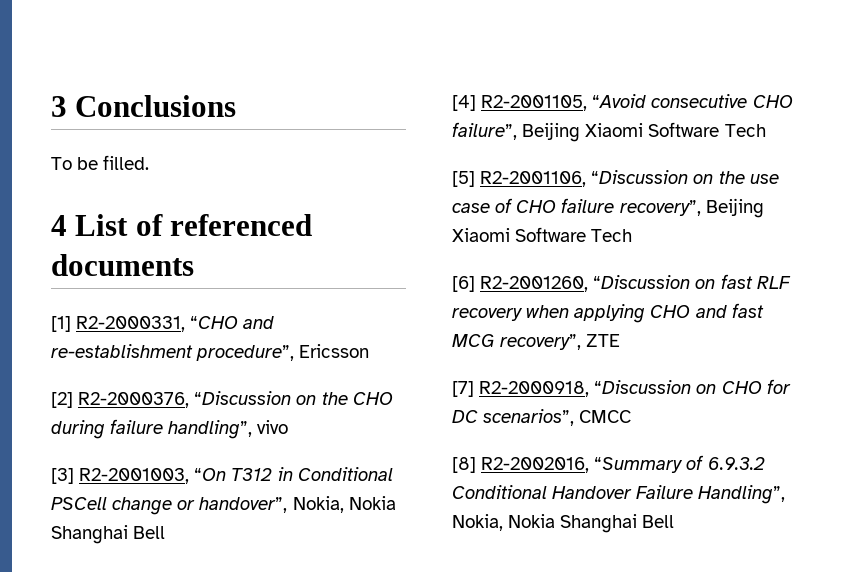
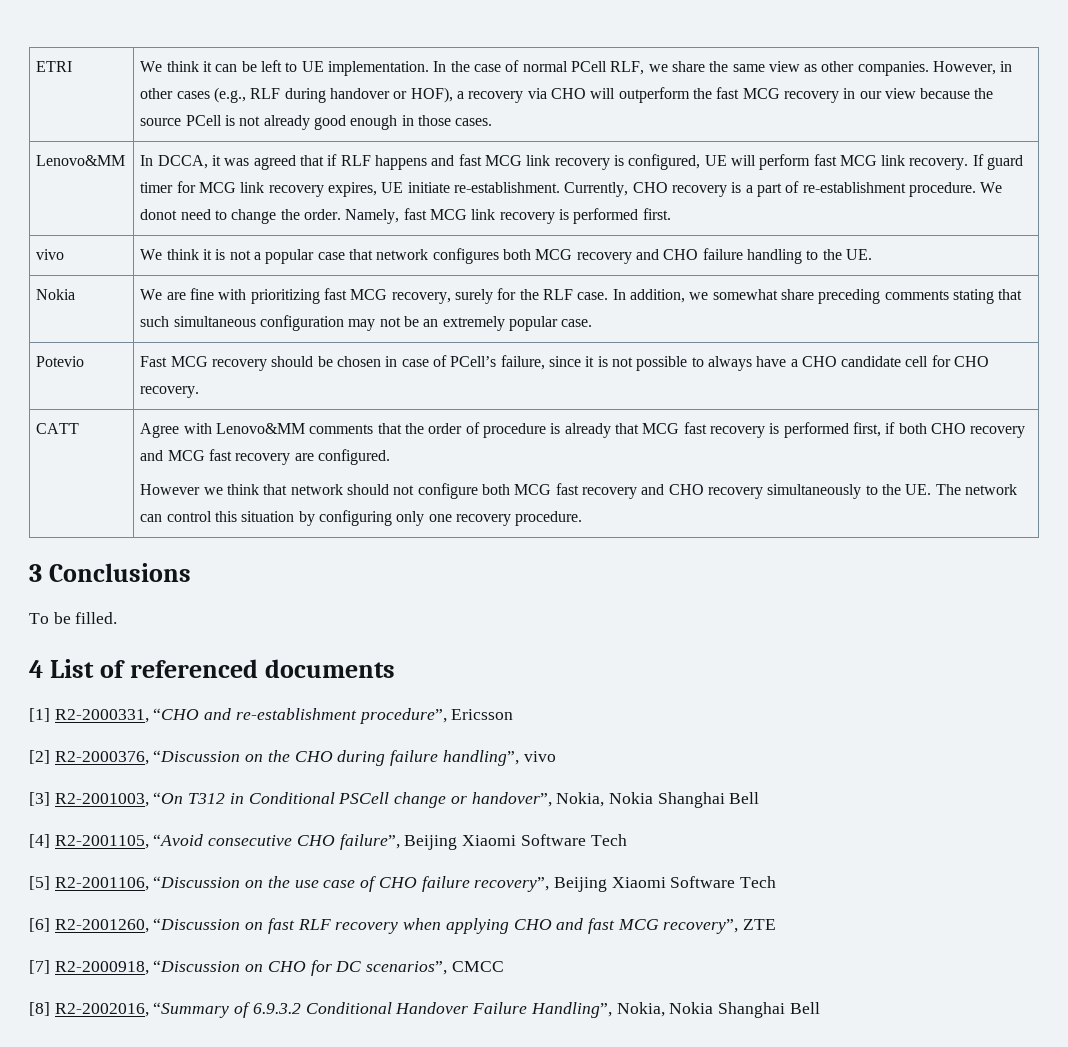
(51, 106) none -> [36,61,73,72] [140,60,1013,76] [140,87,994,103] [140,115,493,130] [36,155,126,166] [140,154,1024,170] [140,181,1003,197] [140,208,671,224] [36,249,65,260] [140,248,872,264] [36,289,76,300] [140,288,1023,304] [140,315,593,331] [36,356,85,367] [140,355,990,371] [140,386,200,398] [36,423,80,434] [140,422,1026,438] [140,449,391,465] [140,483,1017,499] [140,510,583,526] ETRI | We think it can be left to UE implementation. In the case of normal PCell RLF, we share the same view as other companies. However, in other cases (e.g., RLF during handover or HOF), a recovery via CHO will outperform the fast MCG recovery in our view because the source PCell is not already good enough in those cases. // Lenovo&MM | In DCCA, it was agreed that if RLF happens and fast MCG link recovery is configured, UE will perform fast MCG link recovery. If guard timer for MCG link recovery expires, UE initiate re-establishment. Currently, CHO recovery is a part of re-establishment procedure. We donot need to change the order. Namely, fast MCG link recovery is performed first. // vivo | We think it is not a popular case that network configures both MCG recovery and CHO failure handling to the UE. // Nokia | We are fine with prioritizing fast MCG recovery, surely for the RLF case. In addition, we somewhat share preceding comments stating that such simultaneous configuration may not be an extremely popular case. // Potevio | Fast MCG recovery should be chosen in case of PCell’s failure, since it is not possible to always have a CHO candidate cell for CHO recovery. // CATT | Agree with Lenovo&MM comments that the order of procedure is already that MCG fast recovery is performed first, if both CHO recovery and MCG fast recovery are configured. // However we think that network should not configure both MCG fast recovery and CHO recovery simultaneously to the UE. The network can control this situation by configuring only one recovery procedure. //

